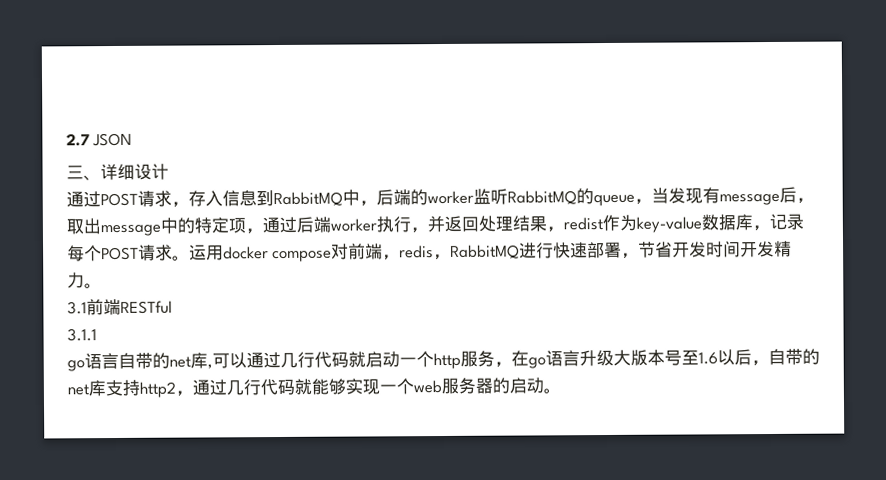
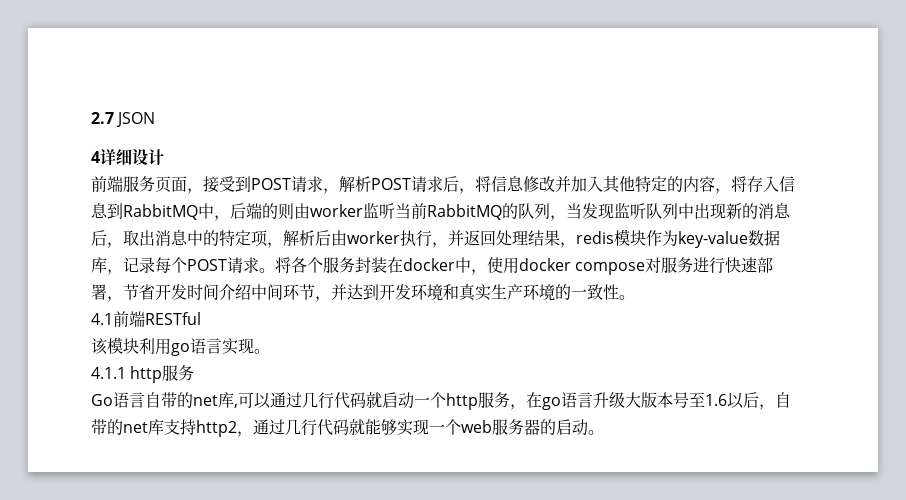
[66,165,101,181] 三、 -> [91,151,100,163] 4
[66,190,189,208] 通过POST请求， -> [91,176,747,194] 前端服务页面，接受到POST请求，解析POST请求后，将信息修改并加入其他特定的内容，将
(428, 197) none -> [278,203,310,220] 则由
[507,187,780,207] RabbitMQ的queue，当发现有message -> [395,202,791,221] 当前RabbitMQ的队列，当发现监听队列中出现新的消息
[100,224,161,237] message -> [155,230,188,246] 消息
[262,216,331,234] 通过后端 -> [283,230,347,246] 解析后由
[563,217,603,231] redist -> [576,229,646,246] redis模块
[189,243,521,263] 运用docker compose对前端，redis，RabbitMQ -> [275,257,694,275] 将各个服务封装在docker中，使用docker compose对服务
[740,240,793,258] [67,272,102,289] [67,301,87,315] 开发精力。 // 3.1 -> [219,283,635,302] [91,313,113,325] 介绍中间环节，并达到开发环境和真实生产环境的一致性。 // 4.1
[67,328,97,342] [67,360,85,372] 3.1.1 // go -> [91,337,270,356] [91,365,195,383] [91,394,113,406] 该模块利用go语言实现。 // 4.1.1 http服务 // Go

